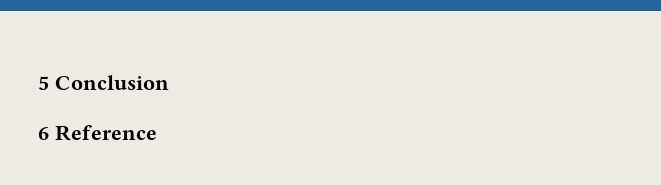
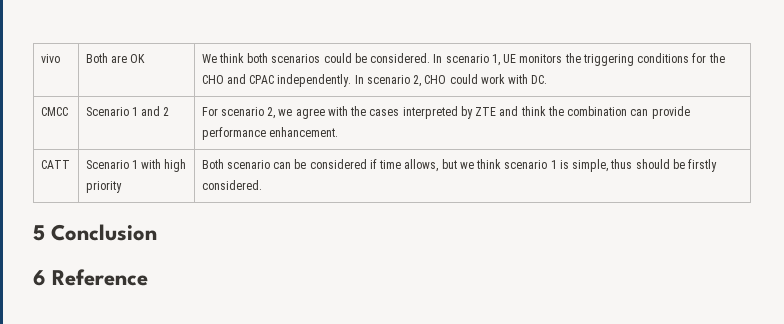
(38, 83) none -> [40,54,60,63] [85,53,146,63] [201,53,725,66] [201,74,548,87] [40,107,68,116] [85,106,170,116] [201,106,690,119] [201,127,338,140] [40,160,70,169] [85,159,187,172] [85,181,122,193] [201,159,718,172] [201,180,262,190] vivo | Both are OK | We think both scenarios could be considered. In scenario 1, UE monitors the triggering conditions for the CHO and CPAC independently. In scenario 2, CHO could work with DC. // CMCC | Scenario 1 and 2 | For scenario 2, we agree with the cases interpreted by ZTE and think the combination can provide performance enhancement. // CATT | Scenario 1 with high priority | Both scenario can be considered if time allows, but we think scenario 1 is simple, thus should be firstly considered. //

